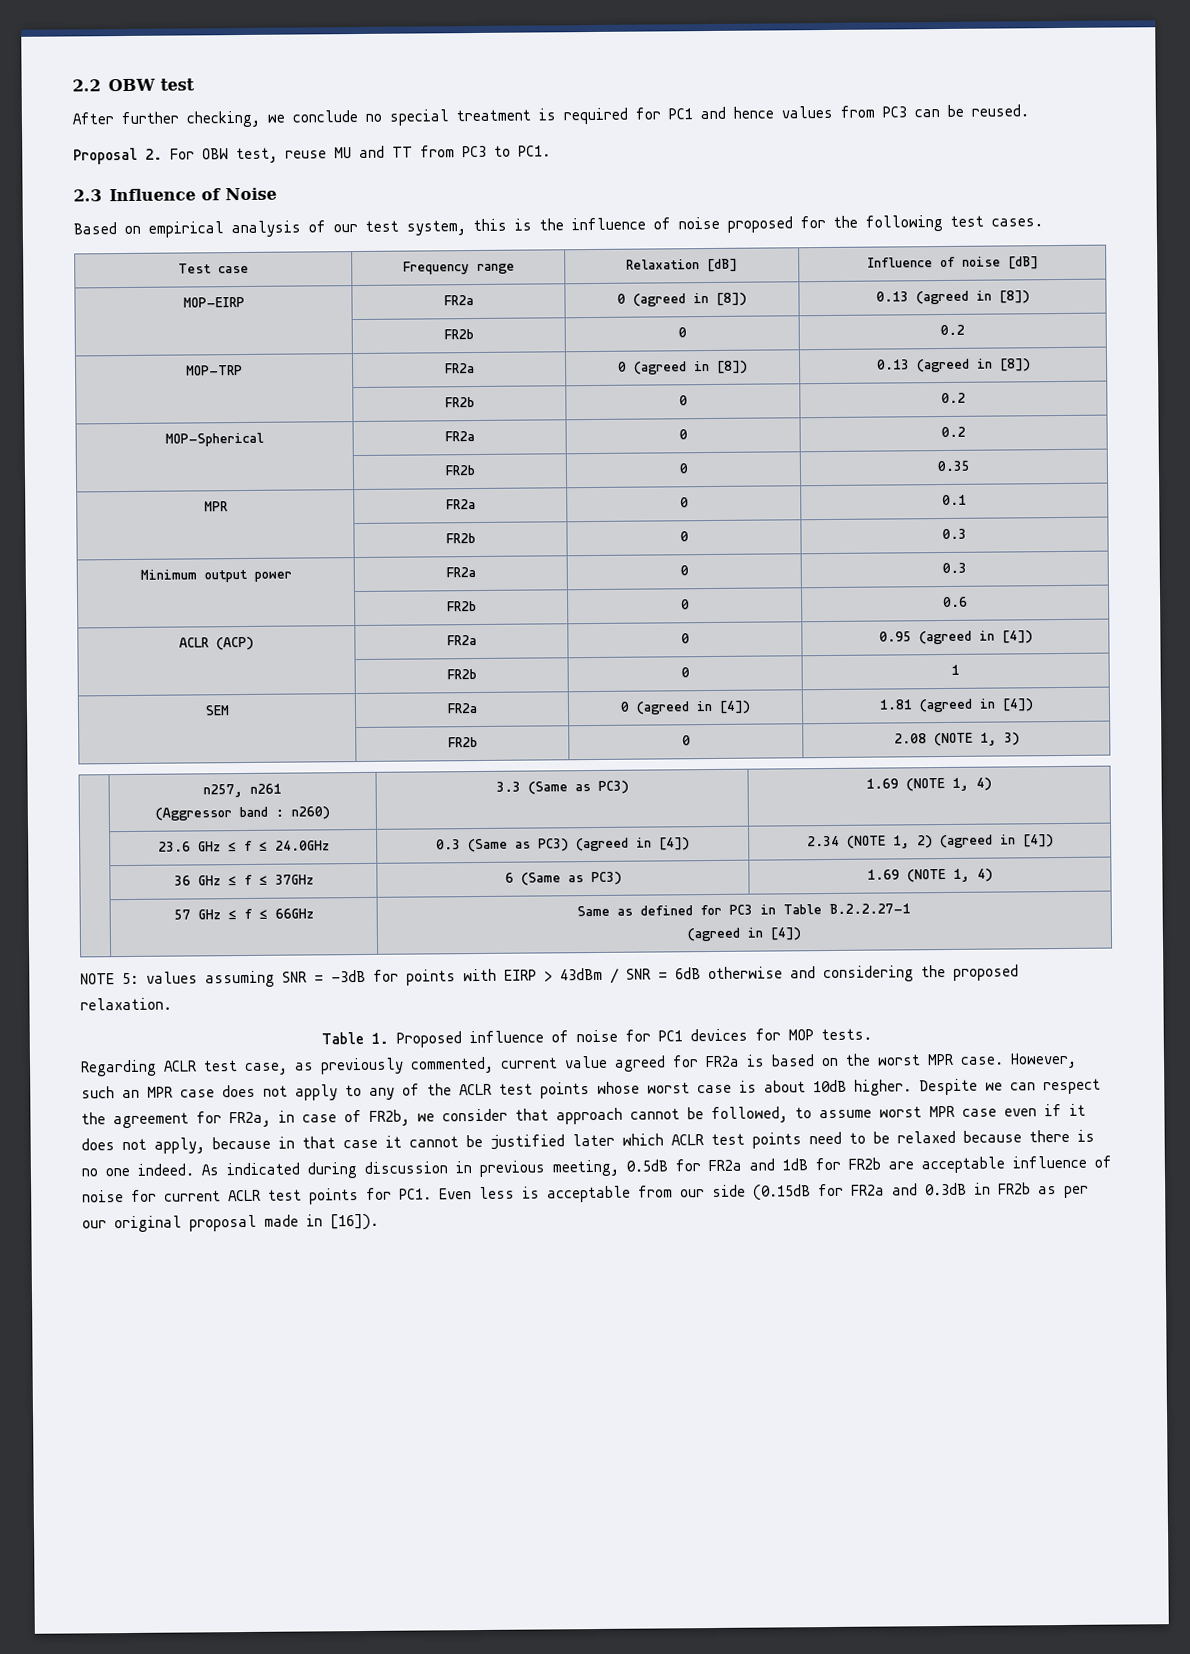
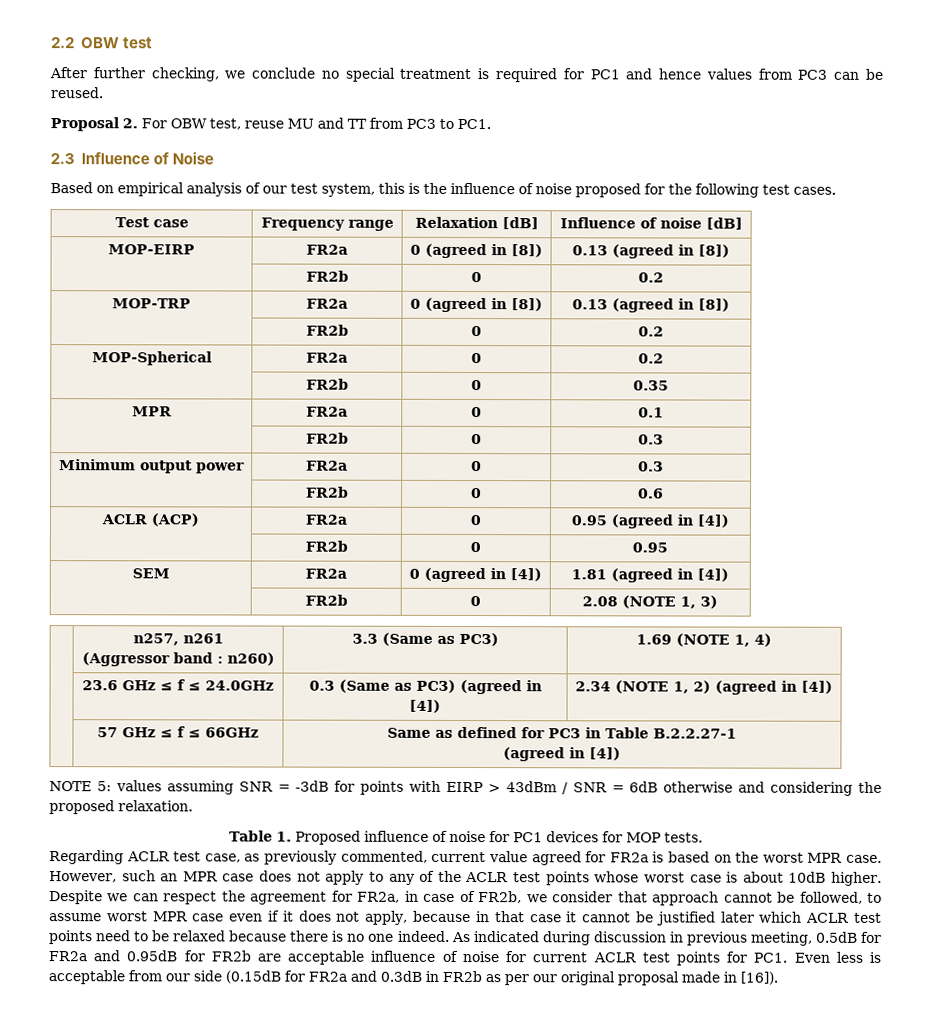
[951,664,960,675] 1 -> [632,542,668,553] 0.95
[173,874,314,886] [504,871,622,886] [867,868,993,883] // | 36 GHz ≤ f ≤ 37GHz | 6 (Same as PC3) | 1.69 (NOTE 1, 4) -> (833, 687) none
[782,1158,808,1171] 1dB -> [126,950,178,962] 0.95dB

